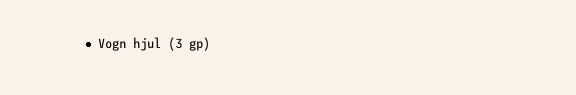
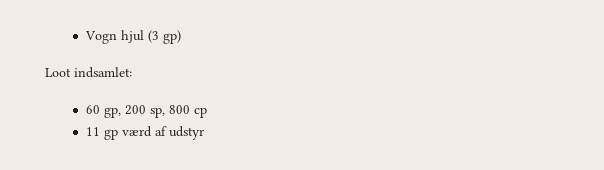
(210, 44) none -> [45,67,132,78] [85,105,207,118] [85,126,204,140] // Loot indsamlet: // 60 gp, 200 sp, 800 cp // 11 gp værd af udstyr

